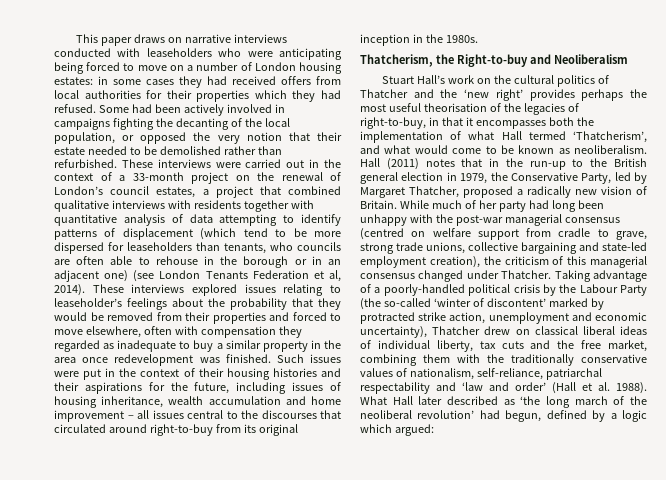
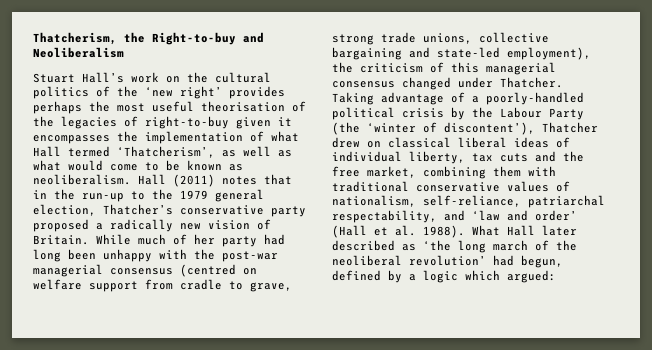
[75,34,287,46] [54,48,342,60] [54,62,342,74] [54,76,341,88] [54,90,342,102] [54,104,285,116] [54,118,290,130] [54,132,342,144] [54,146,282,155] [54,159,341,168] [54,172,341,184] [54,186,341,198] [54,200,314,212] [54,214,341,226] [54,228,342,240] [54,242,341,254] [54,256,341,268] [54,270,341,282] [54,284,341,296] [54,298,341,310] [54,312,341,324] [54,326,302,338] [54,340,341,352] [54,354,341,366] [54,368,341,380] [54,382,341,394] [54,396,341,408] [54,410,341,422] [54,424,298,436] [360,34,478,46] This paper draws on narrative interviews conducted with leaseholders who were anticipating being forced to move on a number of London housing estates: in some cases they had received offers from local authorities for their properties which they had refused. Some had been actively involved in campaigns fighting the decanting of the local population, or opposed the very notion that their estate needed to be demolished rather than refurbished. These interviews were carried out in the context of a 33-month project on the renewal of London’s council estates, a project that combined qualitative interviews with residents together with quantitative analysis of data attempting to identify patterns of displacement (which tend to be more dispersed for leaseholders than tenants, who councils are often able to rehouse in the borough or in an adjacent one) (see London Tenants Federation et al, 2014). These interviews explored issues relating to leaseholder’s feelings about the probability that they would be removed from their properties and forced to move elsewhere, often with compensation they regarded as inadequate to buy a similar property in the area once redevelopment was finished. Such issues were put in the context of their housing histories and their aspirations for the future, including issues of housing inheritance, wealth accumulation and home improvement – all issues central to the discourses that circulated around right-to-buy from its original inception in the 1980s. // -> (33, 38) none
[360,89,434,98] Thatcher and -> (110, 91) none
[360,117,463,129] right-to-buy, in that -> [145,116,271,129] right-to-buy given
[548,117,574,126] both -> (110, 139) none
[360,145,380,154] and -> [222,146,292,157] as well as
[614,158,647,167] [360,172,647,184] [360,186,459,198] British general election in 1979, the Conservative Party, led by Margaret Thatcher, -> [180,189,264,202] [33,204,306,217] 1979 general election, Thatcher’s conservative party
[360,256,480,268] employment creation), -> [507,47,591,60] employment),
[383,298,431,307] so-called -> (360, 128) none
[486,298,604,310] [360,312,647,324] [360,326,427,338] discontent’ marked by protracted strike action, unemployment and economic uncertainty), -> [444,122,535,135] discontent’),
[487,354,574,366] the traditionally -> [332,181,409,192] traditional
[360,382,430,394] respectability -> [332,210,437,223] respectability,

